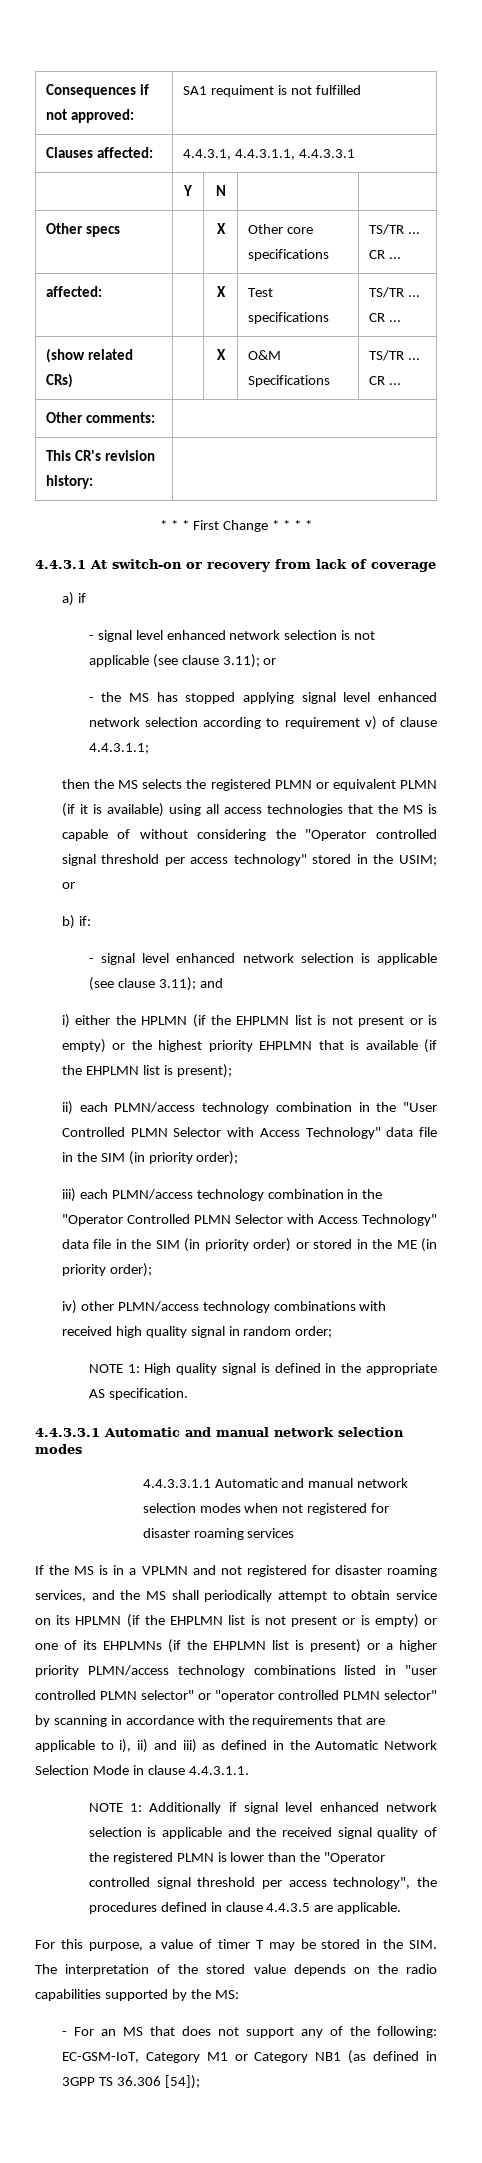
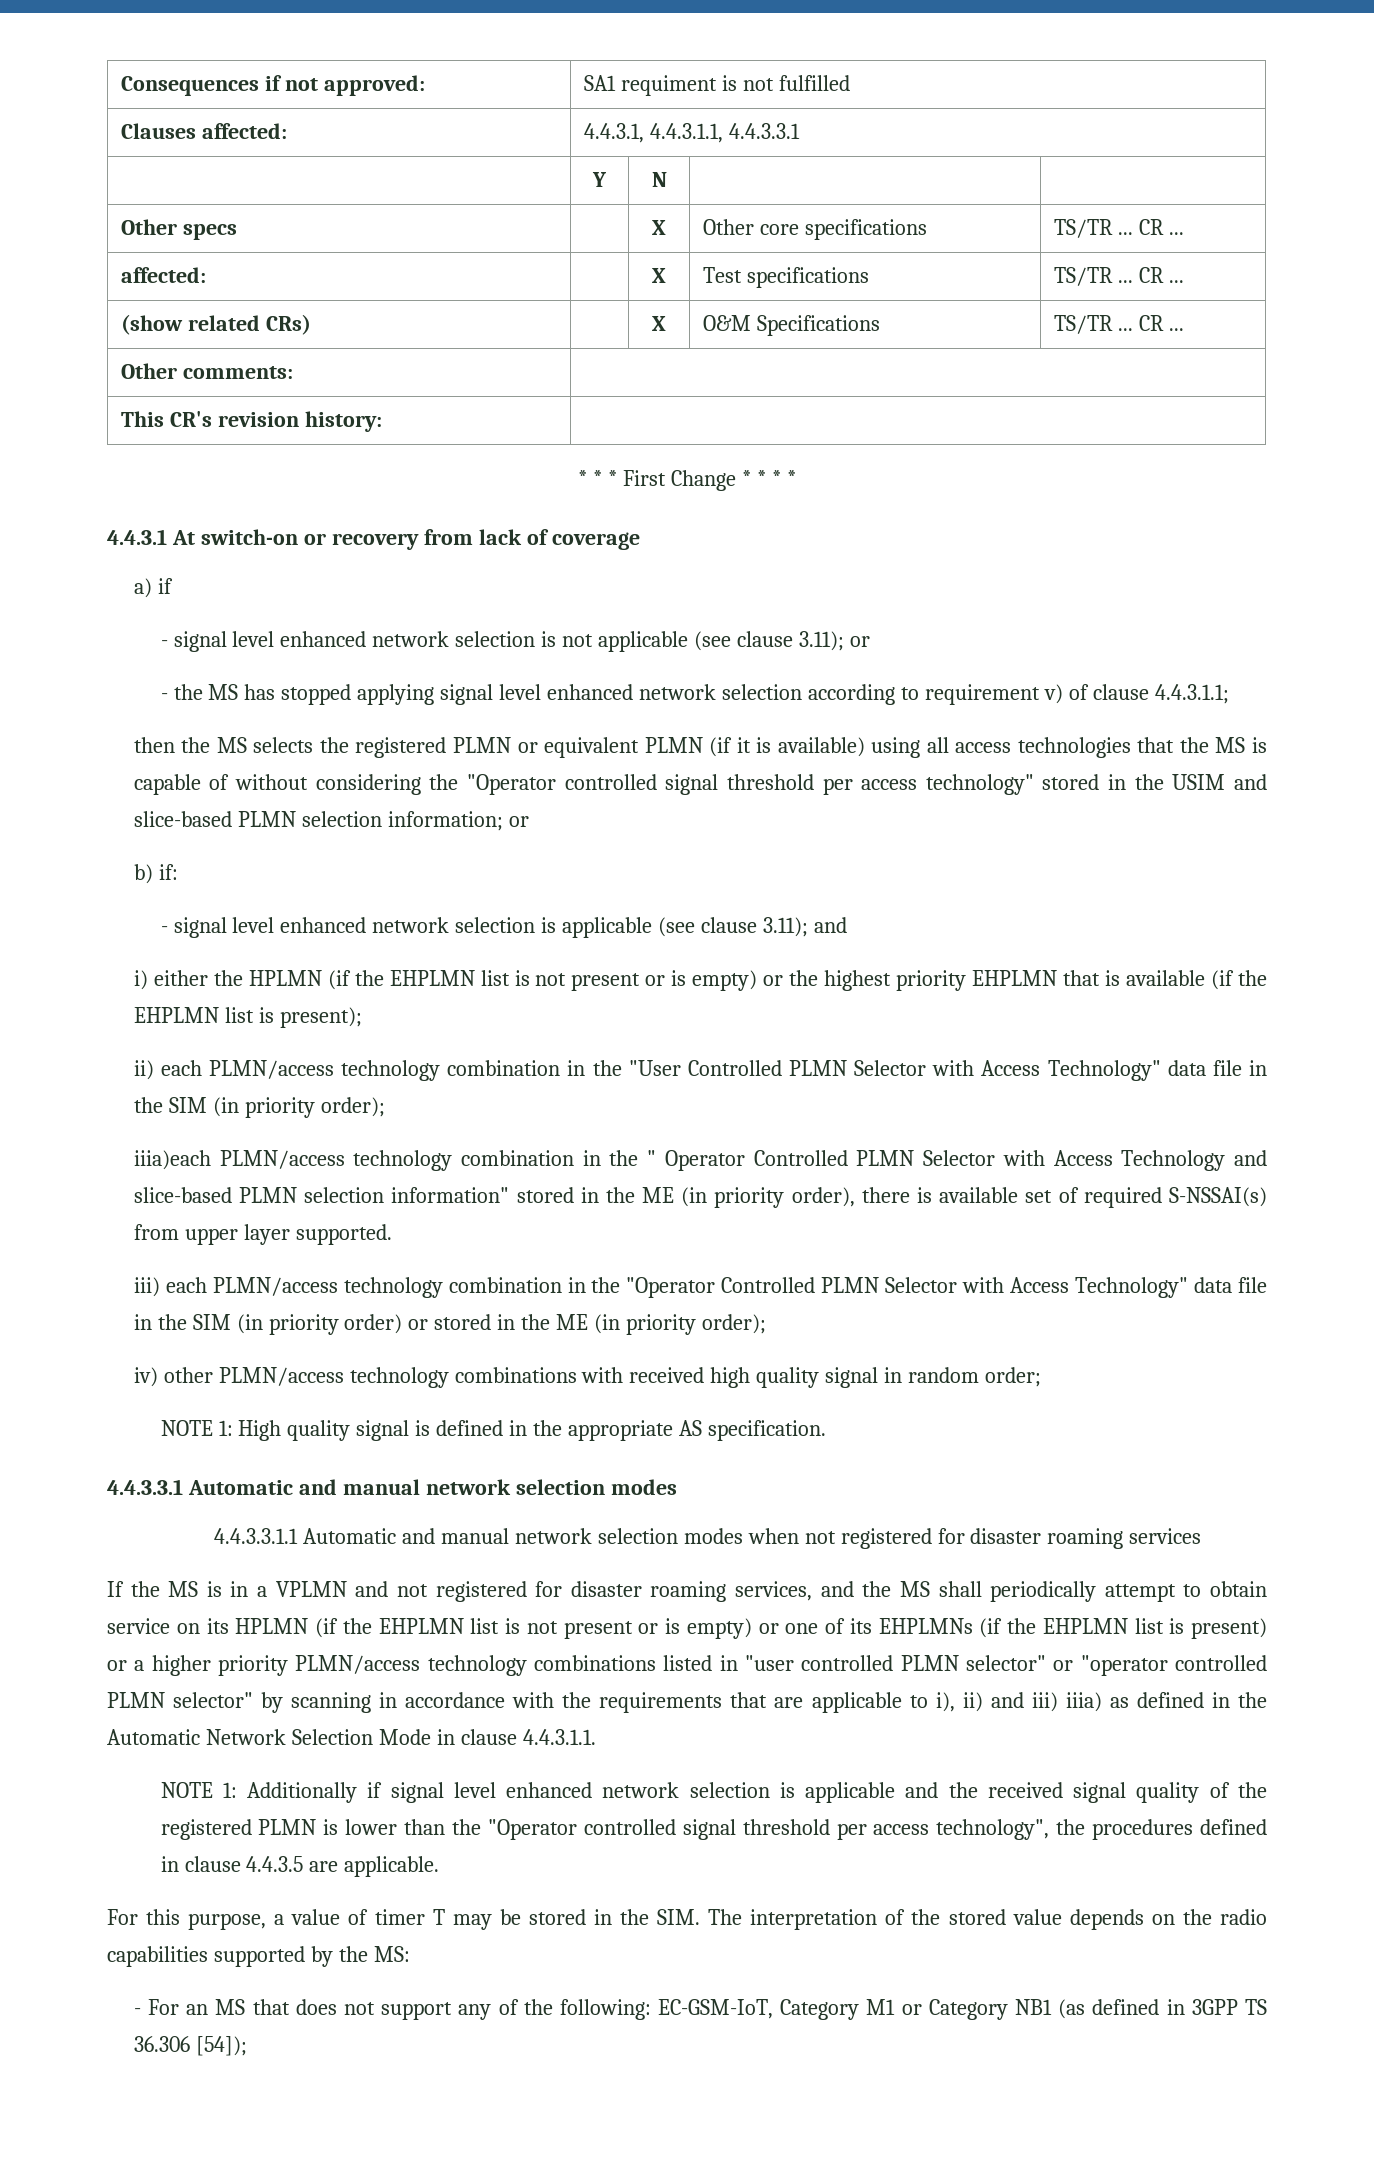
[398,855,437,866] USIM; -> [1172,774,1268,790] [133,811,503,831] USIM and slice-based PLMN selection information;
(239, 1158) none -> [133,1150,1268,1171] [133,1187,1267,1208] [133,1224,392,1245] // iiia)each PLMN/access technology combination in the " Operator Controlled PLMN Selector with Access Technology and slice-based PLMN selection information" stored in the ME (in priority order), there is available set of required S-NSSAI(s) from upper layer supported.
(197, 1746) none -> [1065,1692,1102,1712] iiia)

